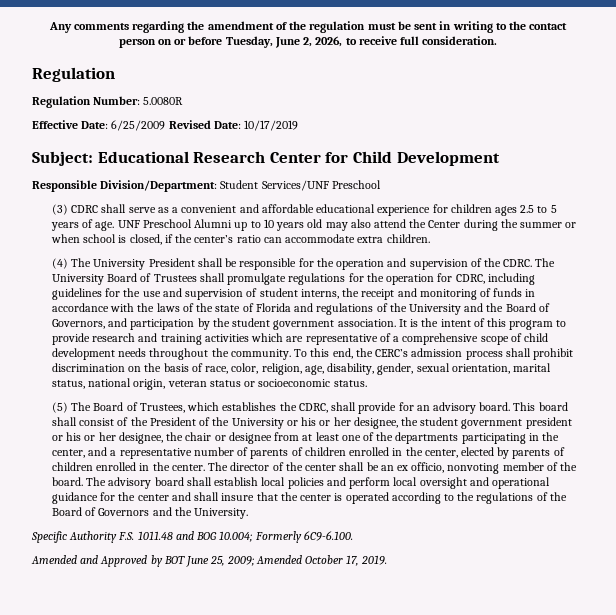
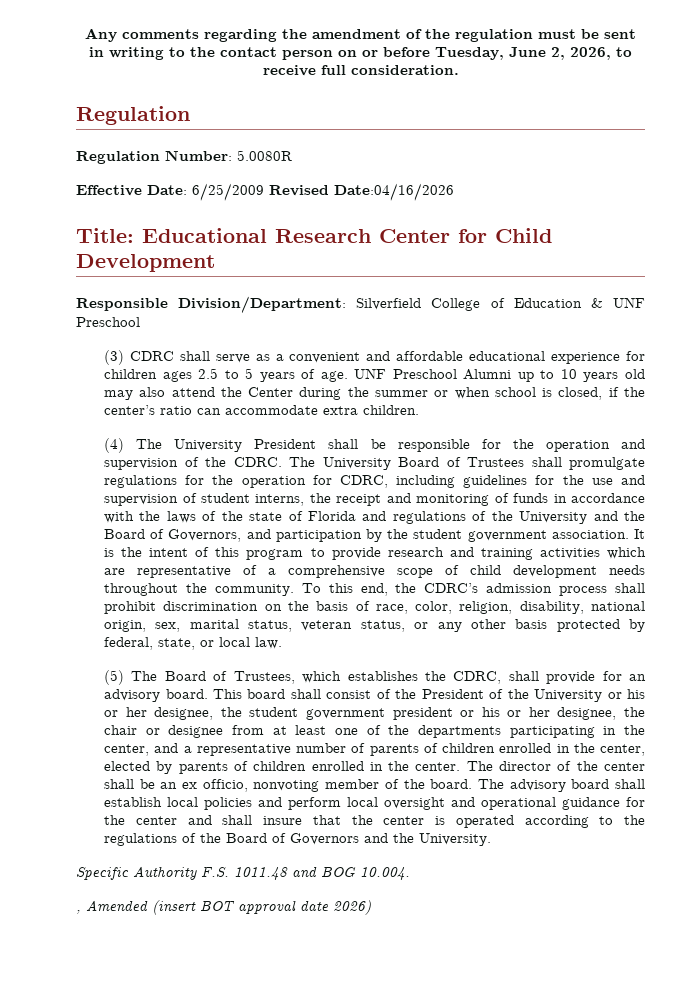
[213,120,299,131] [32,151,93,166] Date: 10/17/2019 // Subject: -> [334,183,454,201] [76,228,134,243] Date:04/16/2026 // Title:
[220,180,329,191] Student Services/UNF -> [356,297,645,311] Silverfield College of Education & UNF
[375,349,409,357] CERC’s -> [424,583,479,593] CDRC’s
[304,363,551,375] [51,378,367,390] age, disability, gender, sexual orientation, marital status, national origin, veteran status or socioeconomic status. -> [519,601,645,614] [104,619,646,632] [104,637,283,650] disability, national origin, sex, marital status, veteran status, or any other basis protected by federal, state, or local law.
[219,531,353,543] [31,555,387,567] 10.004; Formerly 6C9-6.100. // Amended and Approved by BOT June 25, 2009; Amended October 17, 2019. -> [360,867,410,880] [76,900,371,915] 10.004. // , Amended (insert BOT approval date 2026)

